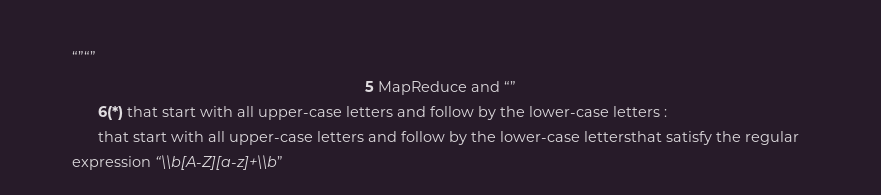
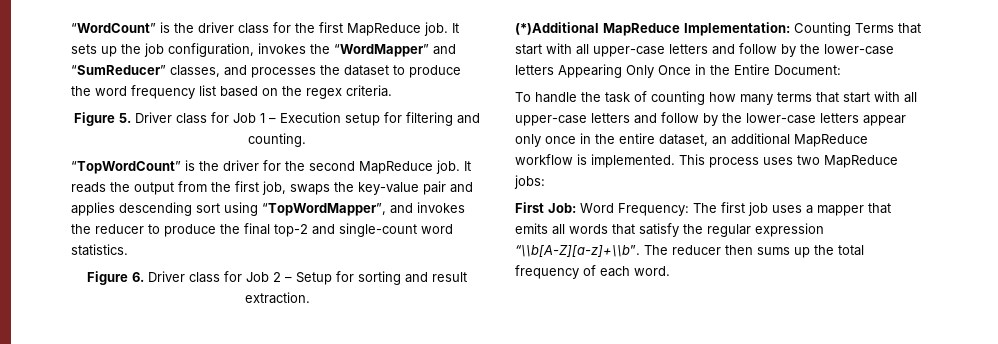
[72,51,96,62] [365,81,516,95] [97,106,123,120] “”“” // 5 MapReduce and “” // 6(*) -> [71,22,459,36] [71,43,456,57] [71,65,461,78] [71,85,392,99] [74,112,480,126] [248,133,306,147] [71,160,471,174] [71,181,473,195] [71,202,465,216] [71,223,453,237] [71,244,128,256] [87,271,467,285] [244,292,310,304] [515,22,894,36] “WordCount” is the driver class for the first MapReduce job. It sets up the job configuration, invokes the “WordMapper” and “SumReducer” classes, and processes the dataset to produce the word frequency list based on the regex criteria. // Figure 5. Driver class for Job 1 – Execution setup for filtering and counting. // “TopWordCount” is the driver for the second MapReduce job. It reads the output from the first job, swaps the key-value pair and applies descending sort using “TopWordMapper”, and invokes the reducer to produce the final top-2 and single-count word statistics. // Figure 6. Driver class for Job 2 – Setup for sorting and result extraction. // (*)Additional MapReduce Implementation: Counting Terms
[663,109,667,117] : // -> [558,64,841,78] [515,91,812,105] Appearing Only Once in the Entire Document: // To handle the task of counting how many terms
[583,131,799,145] [72,155,283,170] lettersthat satisfy the regular expression “\\b[A-Z][a-z]+\\b” -> [820,113,906,126] [515,133,868,147] [515,154,898,168] [514,175,545,189] [515,202,891,216] [515,223,824,237] [515,245,864,258] [515,265,670,279] letters appear only once in the entire dataset, an additional MapReduce workflow is implemented. This process uses two MapReduce jobs: // First Job: Word Frequency: The first job uses a mapper that emits all words that satisfy the regular expression “\\b[A-Z][a-z]+\\b”. The reducer then sums up the total frequency of each word.

